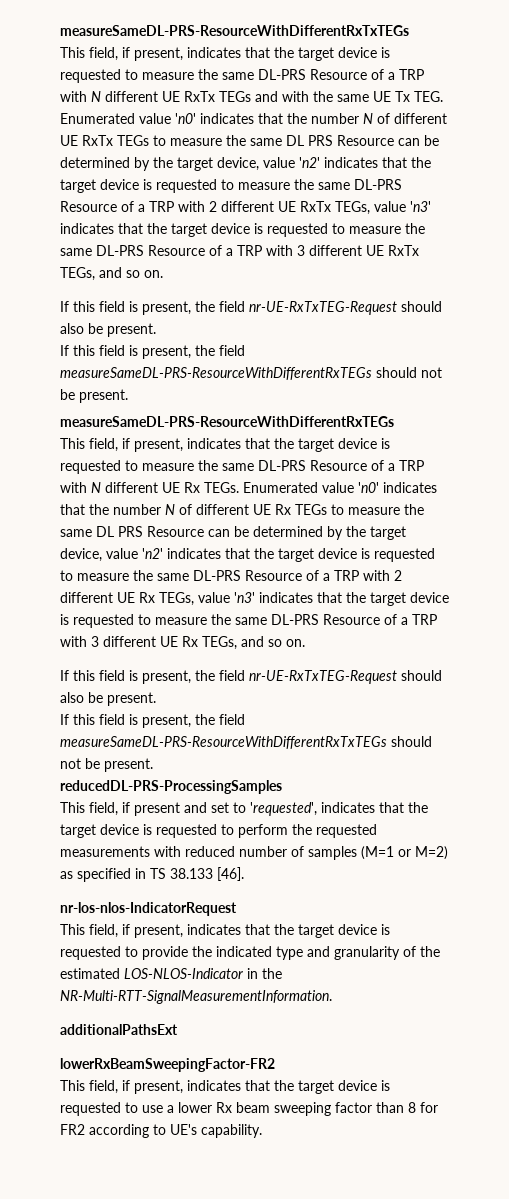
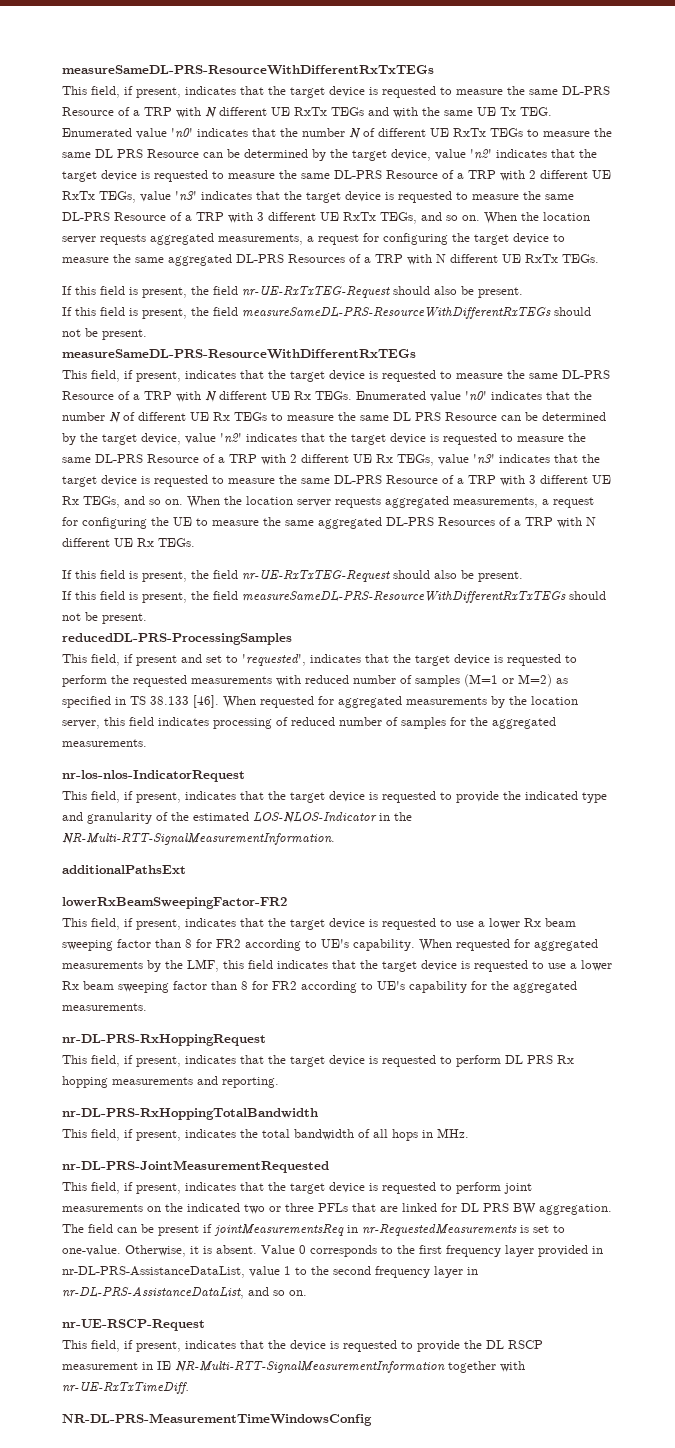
(163, 274) none -> [484,212,590,224] [62,233,565,245] [62,254,599,266] When the location server requests aggregated measurements, a request for configuring the target device to measure the same aggregated DL-PRS Resources of a TRP with N different UE RxTx TEGs.
(305, 643) none -> [187,496,594,508] [62,517,596,529] [62,538,195,547] When the location server requests aggregated measurements, a request for configuring the UE to measure the same aggregated DL-PRS Resources of a TRP with N different UE Rx TEGs.
(244, 874) none -> [223,696,578,708] [62,717,556,729] [62,739,147,747] When requested for aggregated measurements by the location server, this field indicates processing of reduced number of samples for the aggregated measurements.
(262, 1131) none -> [419,939,598,951] [62,959,612,972] [62,981,577,993] [62,1003,147,1011] [62,1034,266,1046] [62,1055,574,1067] [62,1076,279,1088] [62,1108,318,1120] [62,1128,469,1141] [62,1160,329,1173] [62,1182,532,1194] [62,1203,612,1215] [62,1224,565,1236] [62,1245,603,1257] [62,1266,478,1278] [62,1286,307,1299] [62,1319,205,1331] [62,1340,543,1352] [62,1361,525,1373] [62,1382,189,1394] [62,1413,372,1426] When requested for aggregated measurements by the LMF, this field indicates that the target device is requested to use a lower Rx beam sweeping factor than 8 for FR2 according to UE's capability for the aggregated measurements. // nr-DL-PRS-RxHoppingRequest // This field, if present, indicates that the target device is requested to perform DL PRS Rx hopping measurements and reporting. // nr-DL-PRS-RxHoppingTotalBandwidth // This field, if present, indicates the total bandwidth of all hops in MHz. // nr-DL-PRS-JointMeasurementRequested // This field, if present, indicates that the target device is requested to perform joint measurements on the indicated two or three PFLs that are linked for DL PRS BW aggregation. The field can be present if jointMeasurementsReq in nr-RequestedMeasurements is set to one-value. Otherwise, it is absent. Value 0 corresponds to the first frequency layer provided in nr-DL-PRS-AssistanceDataList, value 1 to the second frequency layer in nr-DL-PRS-AssistanceDataList, and so on. // nr-UE-RSCP-Request // This field, if present, indicates that the device is requested to provide the DL RSCP measurement in IE NR-Multi-RTT-SignalMeasurementInformation together with nr-UE-RxTxTimeDiff. // NR-DL-PRS-MeasurementTimeWindowsConfig

